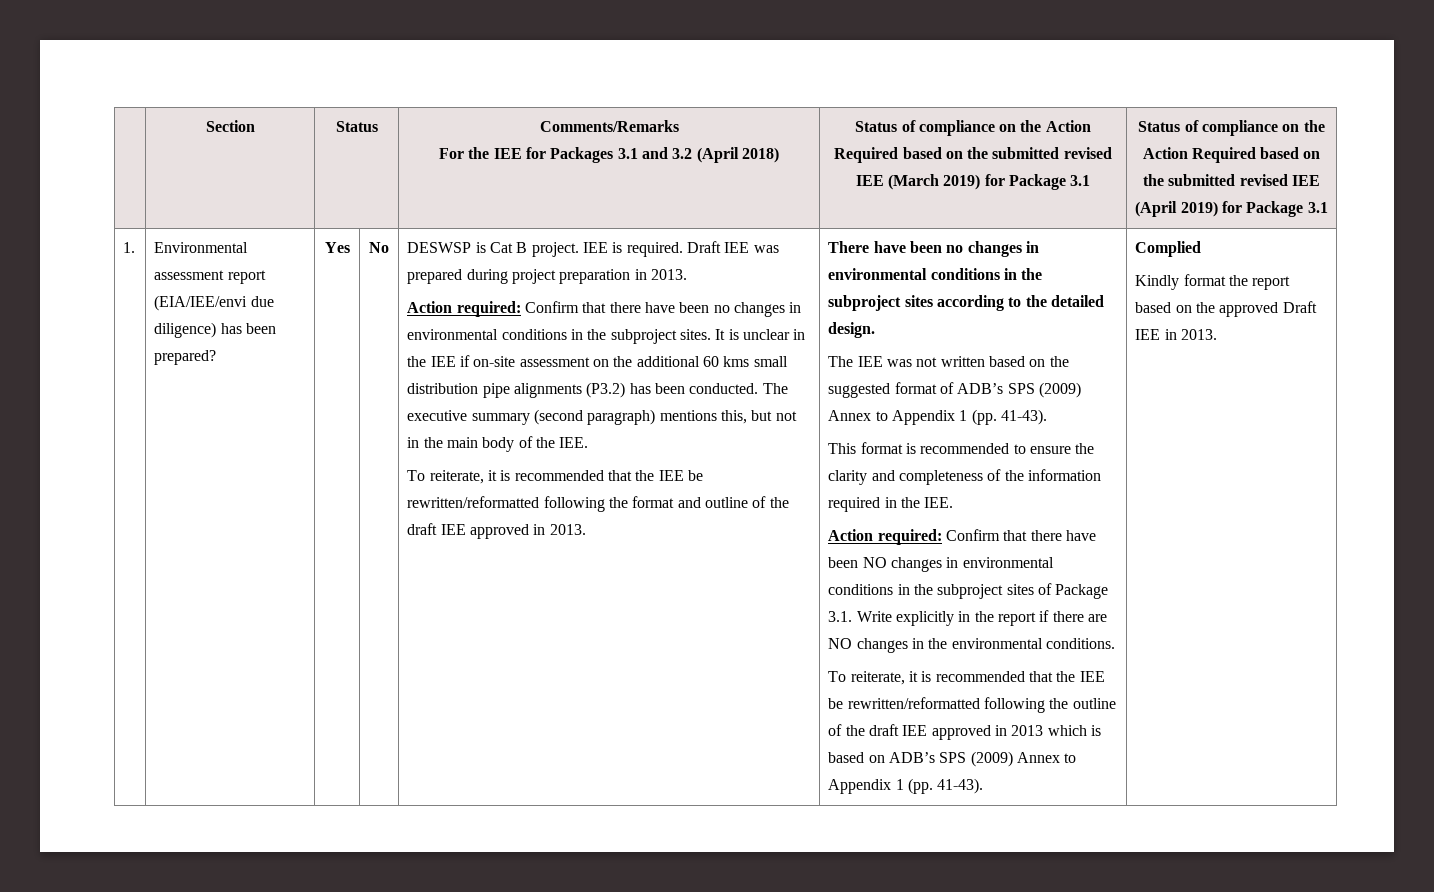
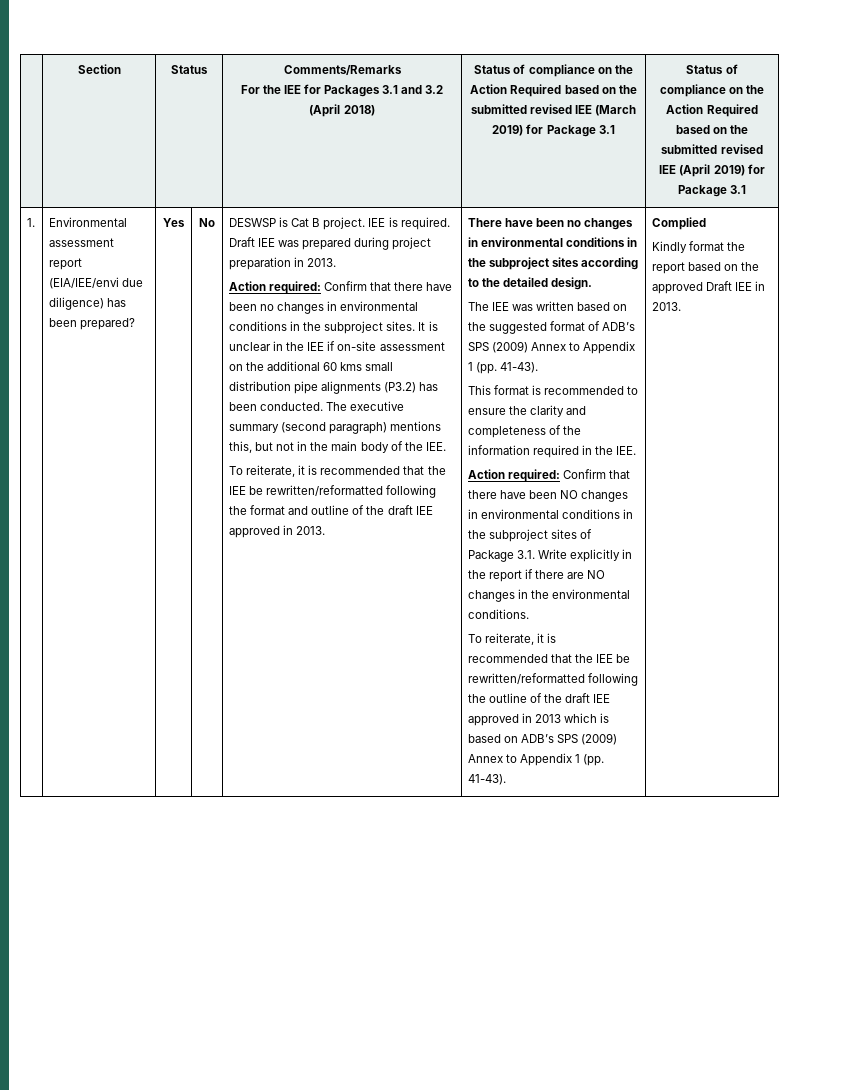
[916,357,938,367] not -> (534, 307) none

